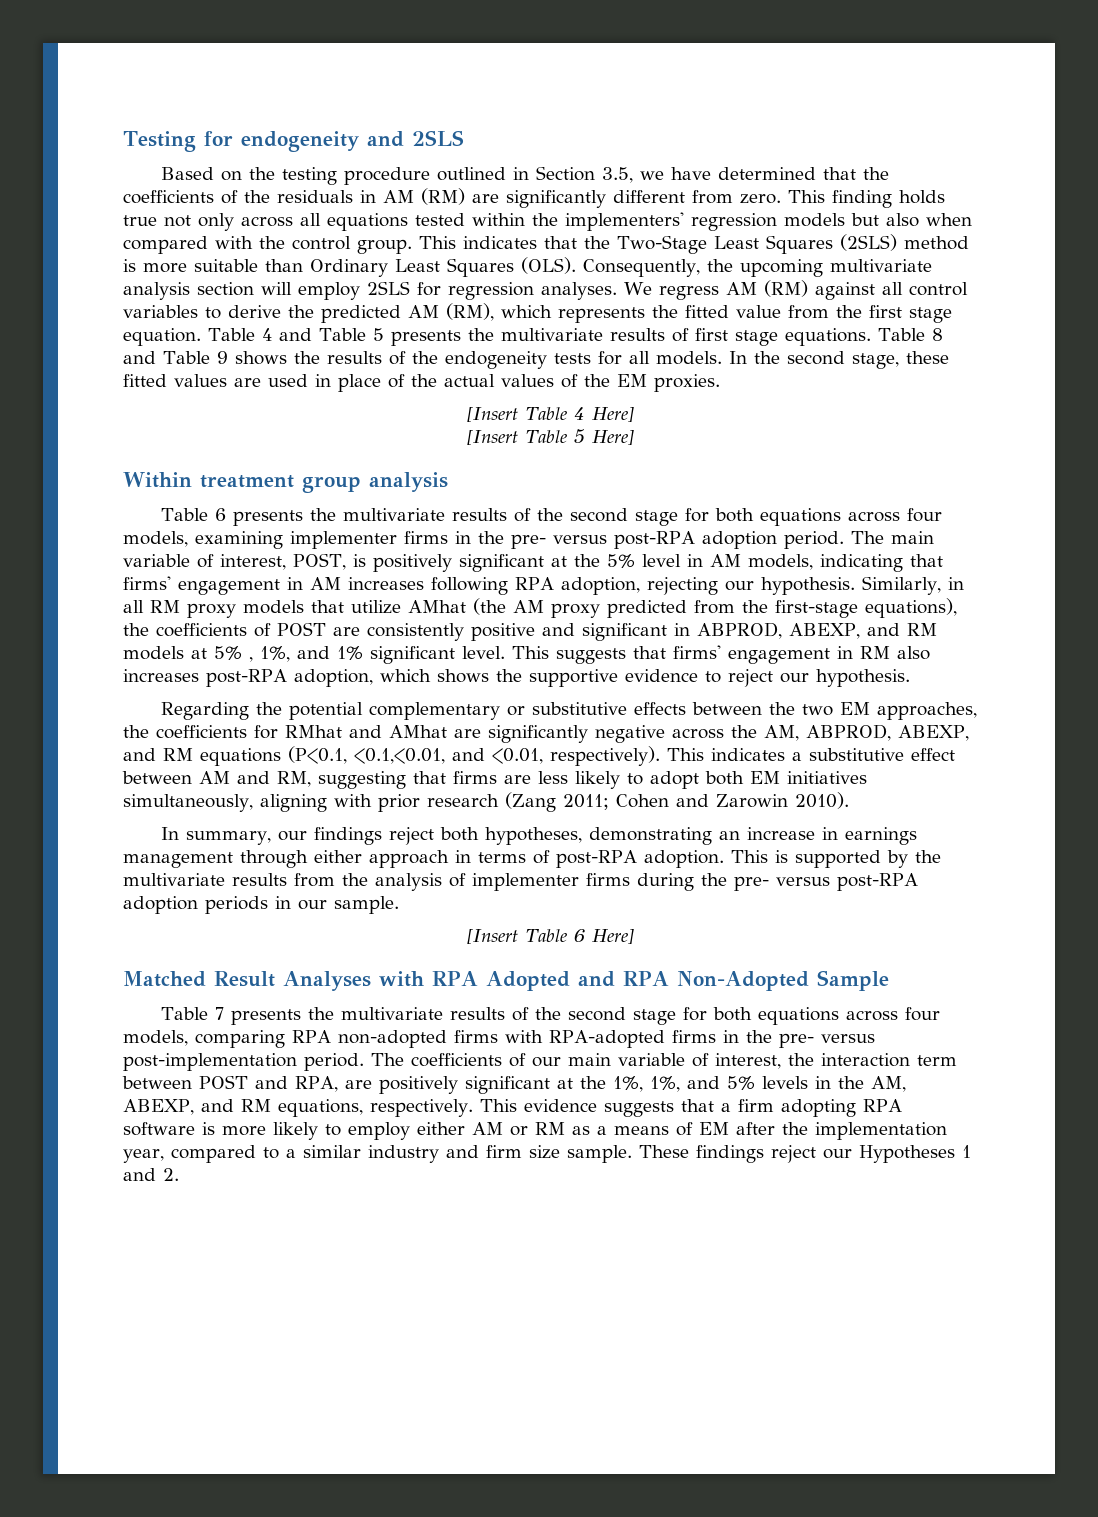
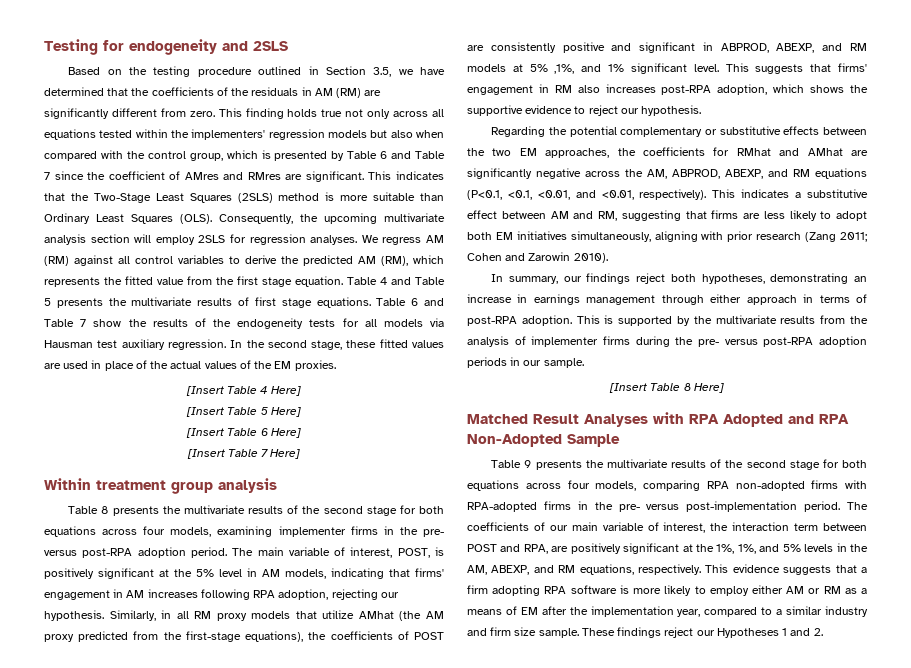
[357,239,412,254] group. -> [189,150,446,161] [44,171,364,182] group, which is presented by Table 6 and Table 7 since the coefficient of AMres and RMres are significant.
[931,328,943,341] [123,351,287,365] 8 and Table 9 shows -> [411,298,444,306] [44,319,122,327] 6 and Table 7 show
[655,351,722,365] models. -> [383,318,445,327] [44,339,226,350] models via Hausman test auxiliary regression.
(634, 437) none -> [186,428,301,438] [186,449,301,459] // [Insert Table 6 Here] // [Insert Table 7 Here]
[215,508,227,521] 6 -> [101,506,109,514] 8
[249,646,290,662] , 1%, -> [554,64,575,74] ,1%,
[354,748,445,764] <0.1,<0.01, -> [507,190,570,200] <0.1, <0.01,
[573,929,585,942] 6 -> [683,383,691,391] 8
[215,1007,225,1020] 7 -> [524,460,532,468] 9

